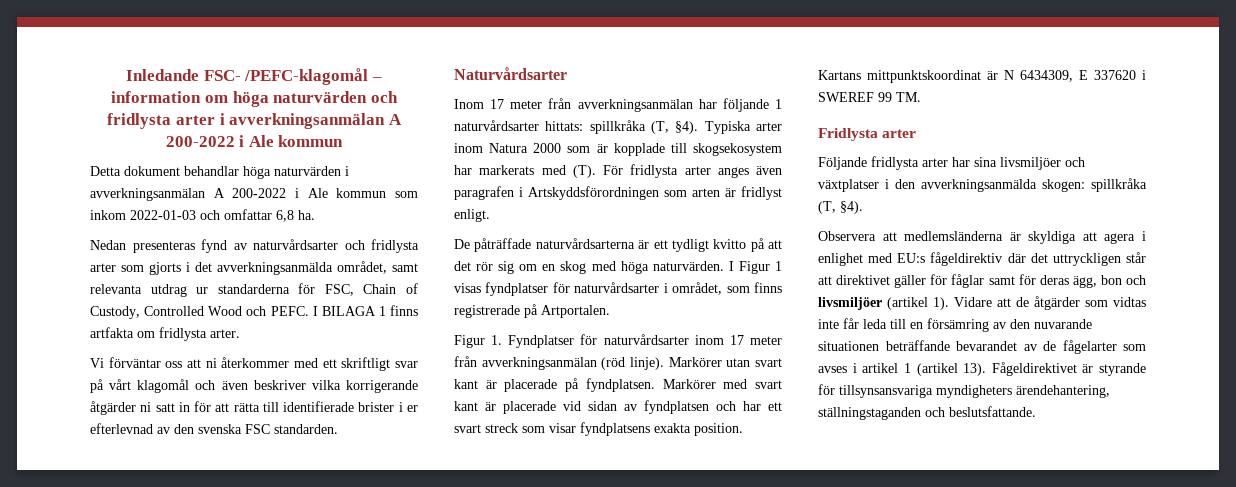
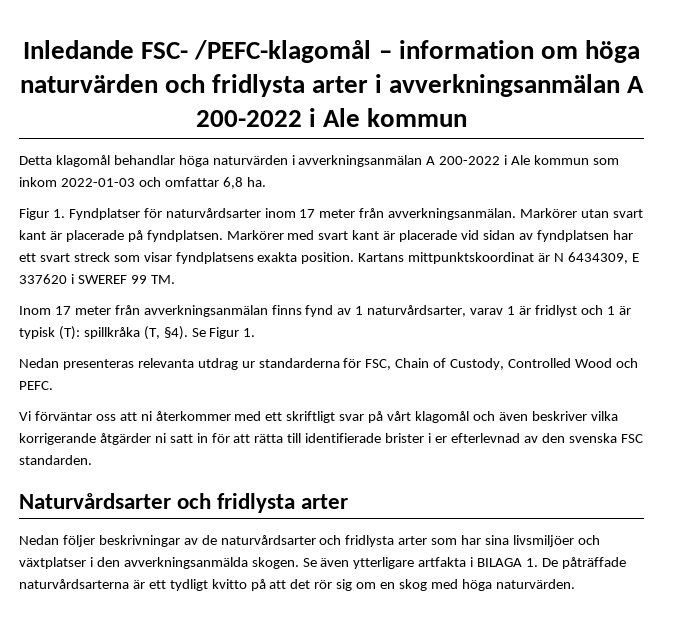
[124,166,180,176] dokument -> [55,155,110,167] klagomål
[90,239,419,253] [90,261,418,275] Nedan presenteras fynd av naturvårdsarter och fridlysta arter som gjorts i det avverkningsanmälda området, samt -> [19,208,643,220] [19,230,633,242] [19,252,639,264] [19,274,175,284] [19,305,631,317] [19,326,256,340] [19,358,134,370] Figur 1. Fyndplatser för naturvårdsarter inom 17 meter från avverkningsanmälan. Markörer utan svart kant är placerade på fyndplatsen. Markörer med svart kant är placerade vid sidan av fyndplatsen har ett svart streck som visar fyndplatsens exakta position. Kartans mittpunktskoordinat är N 6434309, E 337620 i SWEREF 99 TM. // Inom 17 meter från avverkningsanmälan finns fynd av 1 naturvårdsarter, varav 1 är fridlyst och 1 är typisk (T): spillkråka (T, §4). Se Figur 1. // Nedan presenteras
[312,305,418,316] [90,327,240,341] I BILAGA 1 finns artfakta om fridlysta arter. -> (53, 385) none
[454,98,782,112] [454,120,782,134] [454,143,782,156] [454,164,782,178] [454,186,782,200] [454,209,490,222] // Inom 17 meter från avverkningsanmälan har följande 1 naturvårdsarter hittats: spillkråka (T, §4). Typiska arter inom Natura 2000 som är kopplade till skogsekosystem har markerats med (T). För fridlysta arter anges även paragrafen i Artskyddsförordningen som arten är fridlyst enligt. // -> [177,493,349,513] [19,535,600,547] [19,557,539,569] och fridlysta arter // Nedan följer beskrivningar av de naturvårdsarter och fridlysta arter som har sina livsmiljöer och växtplatser i den avverkningsanmälda skogen. Se även ytterligare artfakta i BILAGA 1.
[728,261,782,274] [454,282,782,296] [454,304,610,318] [454,334,782,348] [454,356,782,370] [454,378,782,392] [454,400,782,414] [454,422,743,436] [818,70,1146,83] [818,92,921,102] [818,128,917,141] [818,156,1085,170] [818,178,1147,192] [818,201,863,214] [818,231,1146,244] [818,252,1146,266] [818,274,1146,288] [818,296,1146,310] [818,318,1092,332] [818,340,1146,354] [818,362,1146,376] [818,384,1110,398] [818,406,1036,420] I Figur 1 visas fyndplatser för naturvårdsarter i området, som finns registrerade på Artportalen. // Figur 1. Fyndplatser för naturvårdsarter inom 17 meter från avverkningsanmälan (röd linje). Markörer utan svart kant är placerade på fyndplatsen. Markörer med svart kant är placerade vid sidan av fyndplatsen och har ett svart streck som visar fyndplatsens exakta position. Kartans mittpunktskoordinat är N 6434309, E 337620 i SWEREF 99 TM. // Fridlysta arter // Följande fridlysta arter har sina livsmiljöer och växtplatser i den avverkningsanmälda skogen: spillkråka (T, §4). // Observera att medlemsländerna är skyldiga att agera i enlighet med EU:s fågeldirektiv där det uttryckligen står att direktivet gäller för fåglar samt för deras ägg, bon och livsmiljöer (artikel 1). Vidare att de åtgärder som vidtas inte får leda till en försämring av den nuvarande situationen beträffande bevarandet av de fågelarter som avses i artikel 1 (artikel 13). Fågeldirektivet är styrande för tillsynsansvariga myndigheters ärendehantering, ställningstaganden och beslutsfattande. -> (575, 584) none

